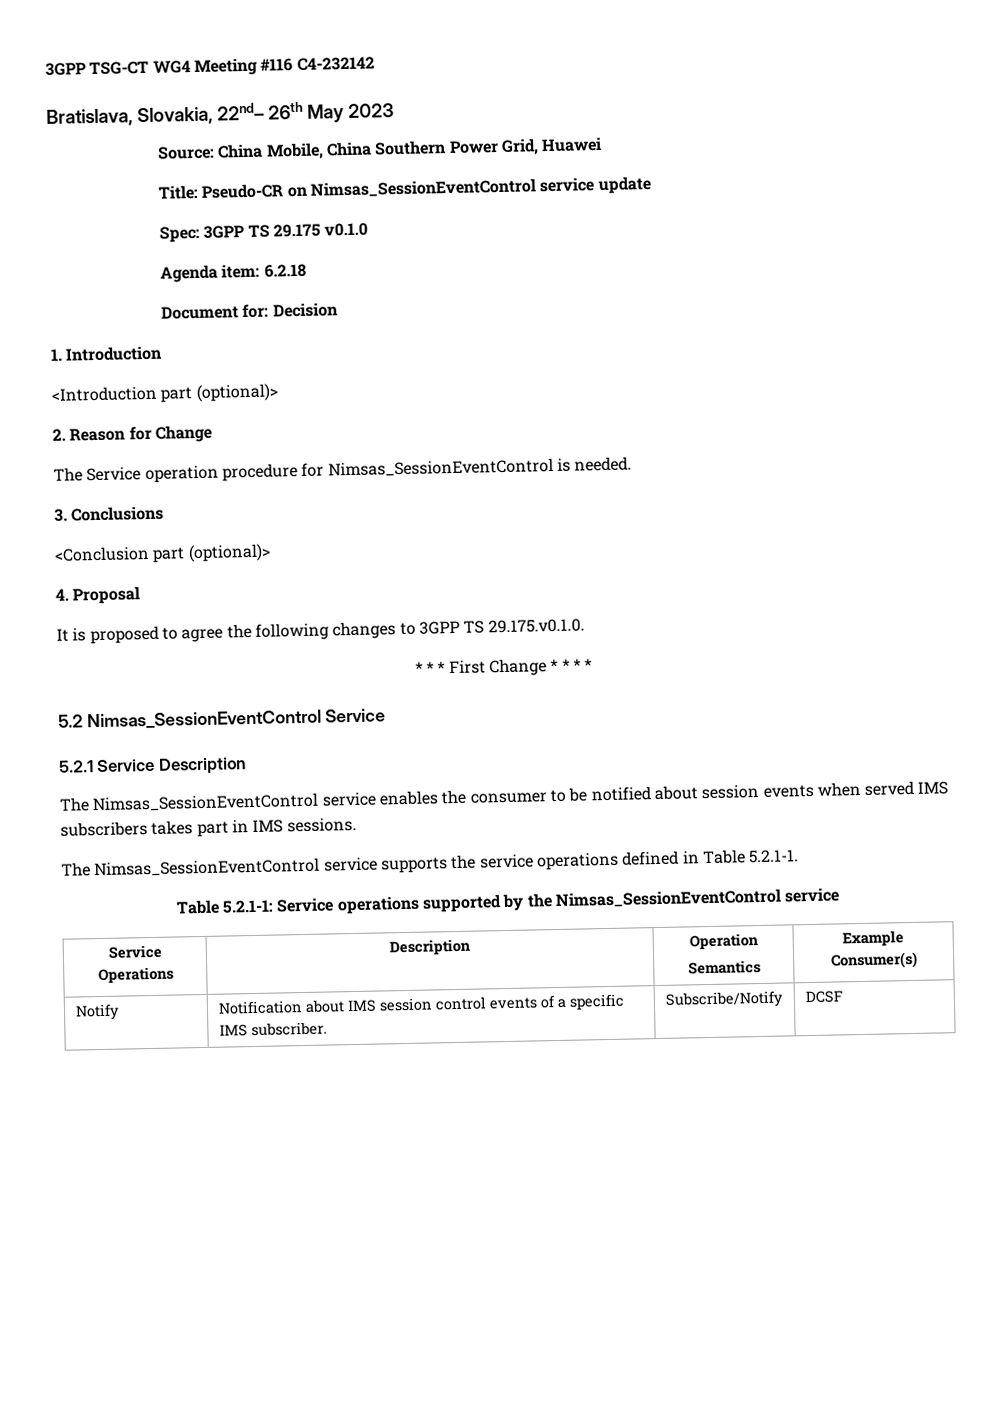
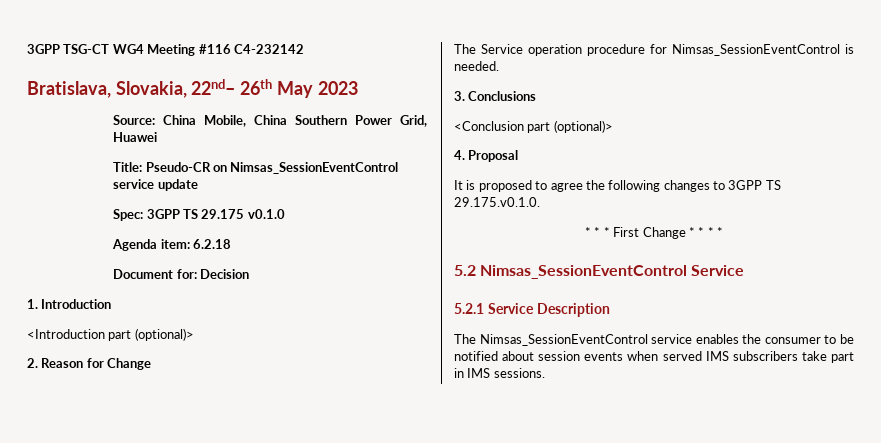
[151,820,194,835] takes -> [801,351,827,361] take
[61,849,800,878] [175,887,840,915] [107,944,162,959] [97,966,174,984] [389,938,470,956] [688,933,758,950] [687,959,761,975] [842,930,904,947] [830,951,918,970] [74,1003,120,1021] [217,993,625,1015] [218,1021,327,1037] [664,990,784,1009] [804,990,843,1004] // The Nimsas_SessionEventControl service supports the service operations defined in Table 5.2.1-1. // Table 5.2.1-1: Service operations supported by the Nimsas_SessionEventControl service // Service Operations | Description | Operation // Semantics | Example Consumer(s) // Notify | Notification about IMS session control events of a specific IMS subscriber. | Subscribe/Notify | DCSF -> (545, 373) none

